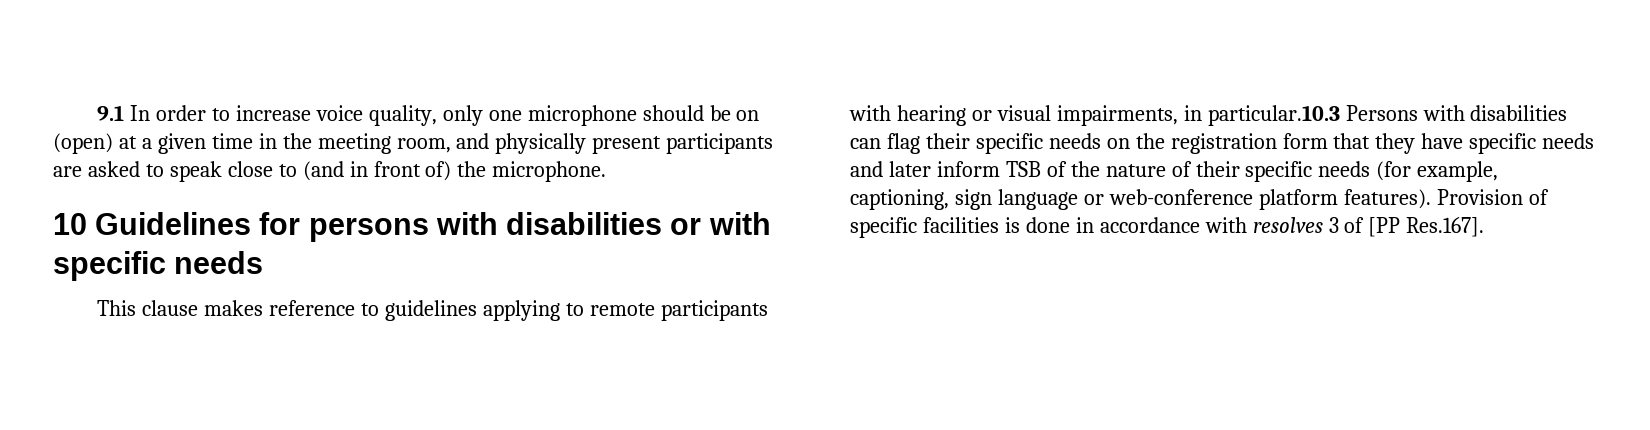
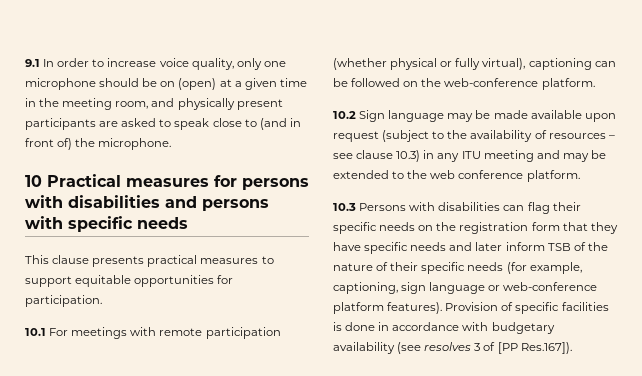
[95,212,252,235] Guidelines -> [47,174,209,187] Practical measures
[670,218,702,235] or -> [165,196,269,211] and persons
[204,300,768,321] [849,105,1340,126] makes reference to guidelines applying to remote participants with hearing or visual impairments, in particular.10.3 -> [92,255,274,267] [25,275,234,287] [25,295,102,307] [25,327,281,339] [333,58,616,70] [333,78,595,90] [333,110,616,122] [333,130,615,142] [333,150,606,162] [333,170,580,182] [333,203,356,211] presents practical measures to support equitable opportunities for participation. // 10.1 For meetings with remote participation (whether physical or fully virtual), captioning can be followed on the web-conference platform. // 10.2 Sign language may be made available upon request (subject to the availability of resources – see clause 10.3) in any ITU meeting and may be extended to the web conference platform. // 10.3
(1247, 225) none -> [491,322,555,334] [333,342,422,354] budgetary availability (see
[1406,217,1485,237] Res.167]. -> [520,342,572,354] Res.167]).

